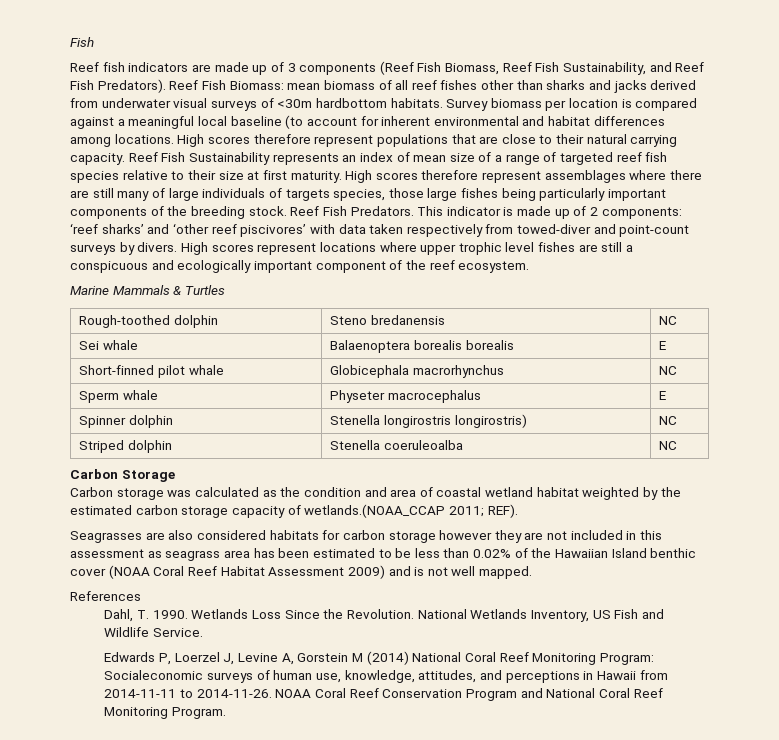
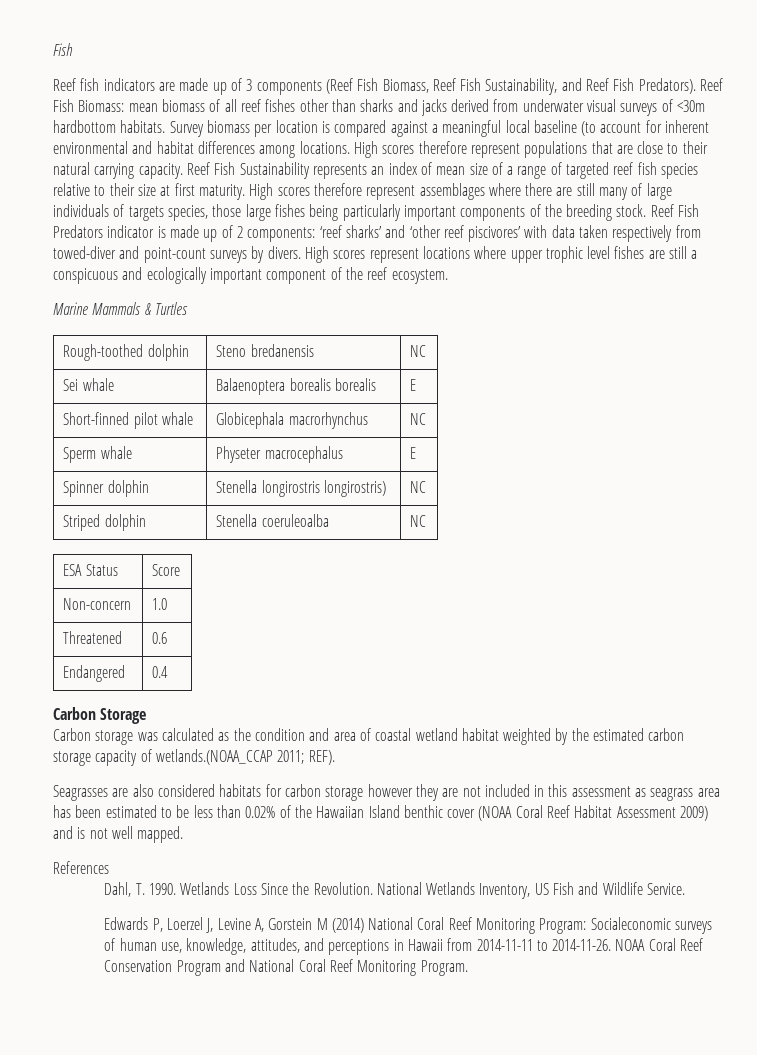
[350,206,444,216] Predators. This -> [53,225,103,238] Predators
(678, 445) none -> [63,564,118,576] [152,564,181,576] [63,598,132,610] [152,598,168,610] [63,631,123,644] [152,632,168,644] [63,665,126,682] [152,666,169,678] // ESA Status | Score // Non-concern | 1.0 // Threatened | 0.6 // Endangered | 0.4

